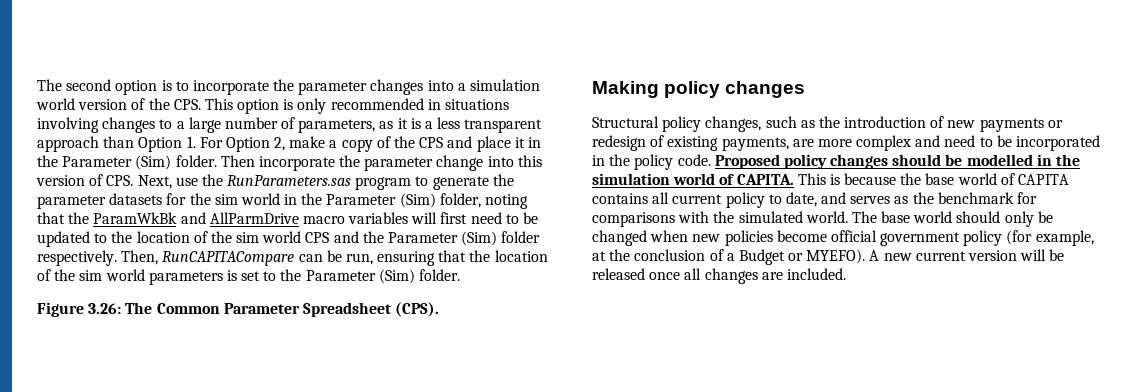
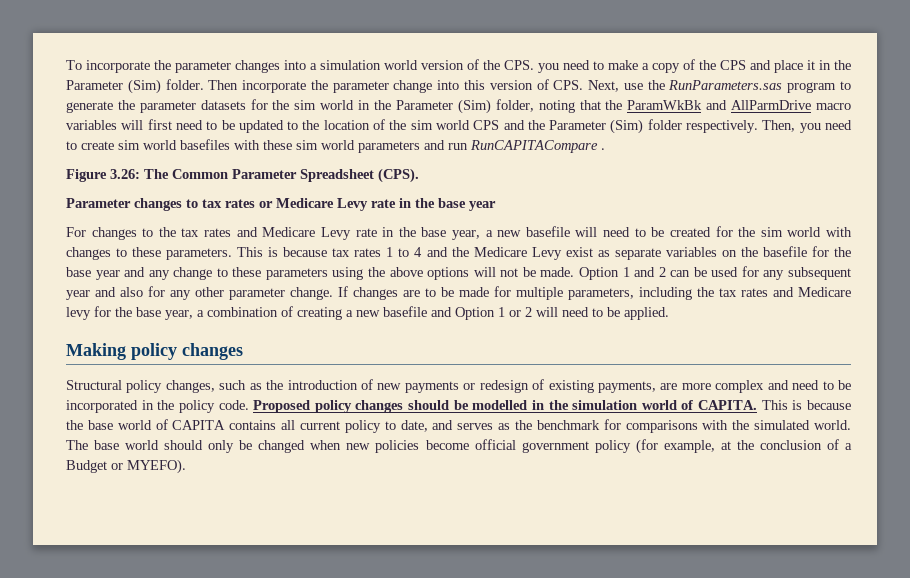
[37,79,189,95] The second option is to -> [66,60,82,70] To
[204,98,510,114] [37,117,543,133] [37,136,286,152] This option is only recommended in situations involving changes to a large number of parameters, as it is a less transparent approach than Option 1. For Option 2, -> [538,60,604,73] you need to
[162,250,548,266] [37,269,461,285] RunCAPITACompare can be run, ensuring that the location of the sim world parameters is set to the Parameter (Sim) folder. -> [799,120,853,133] [66,139,605,153] you need to create sim world basefiles with these sim world parameters and run RunCAPITACompare .
(440, 309) none -> [66,198,496,211] [66,226,853,240] [66,246,851,260] [66,266,851,280] [66,286,851,300] [66,306,669,320] // Parameter changes to tax rates or Medicare Levy rate in the base year // For changes to the tax rates and Medicare Levy rate in the base year, a new basefile will need to be created for the sim world with changes to these parameters. This is because tax rates 1 to 4 and the Medicare Levy exist as separate variables on the basefile for the base year and any change to these parameters using the above options will not be made. Option 1 and 2 can be used for any subsequent year and also for any other parameter change. If changes are to be made for multiple parameters, including the tax rates and Medicare levy for the base year, a combination of creating a new basefile and Option 1 or 2 will need to be applied.
[869,249,1065,261] [592,268,846,284] A new current version will be released once all changes are included. -> (186, 466) none

